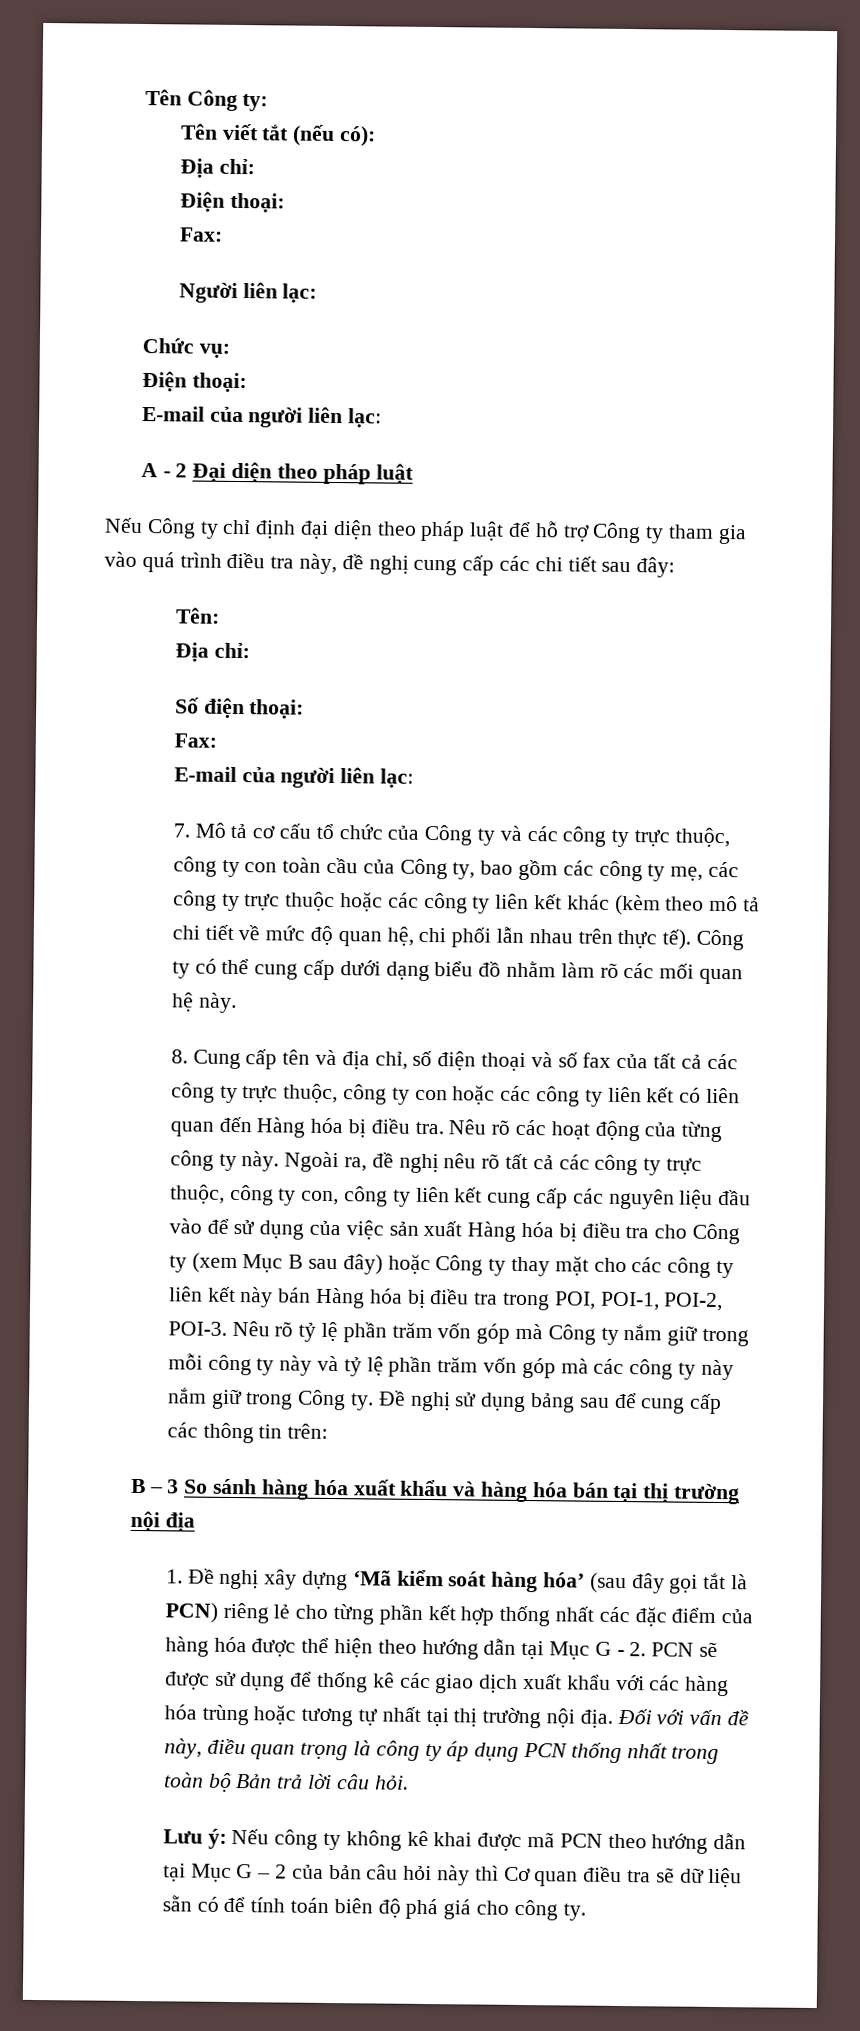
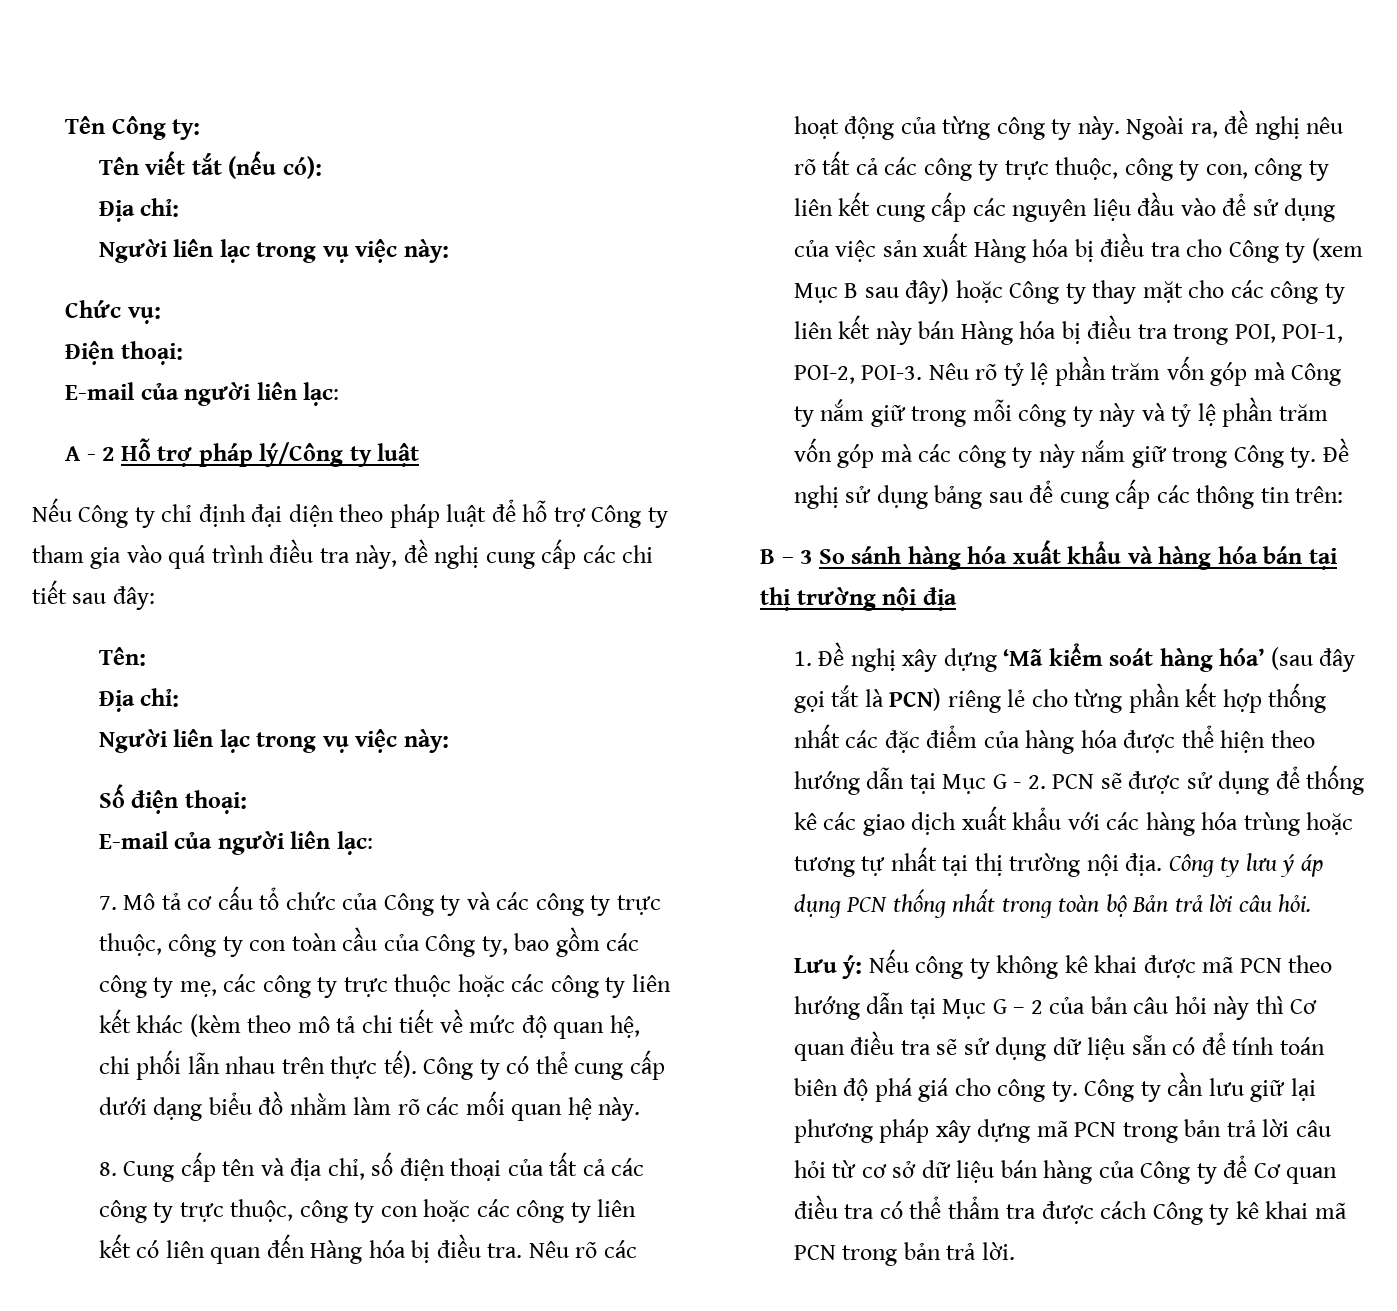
[179,191,285,213] [178,227,223,242] [178,282,318,303] // Điện thoại: // Fax: // Người liên lạc: -> [98,239,449,263] // Người liên lạc trong vụ việc này:
[192,461,371,485] Đại diện theo pháp -> [120,438,372,467] Hỗ trợ pháp lý/Công ty
(250, 650) none -> [98,729,449,753] // Người liên lạc trong vụ việc này:
[173,733,217,748] // Fax: -> (247, 802) none
[530,1052,612,1068] và số fax -> (502, 1169) none
[616,1708,750,1726] [163,1738,442,1762] Đối với vấn đề này, điều quan trọng là công ty -> [1168,853,1295,877] Công ty lưu ý
(675, 1875) none -> [963,1037,1047,1061] sử dụng
(586, 1912) none -> [1084,1072,1316,1102] [793,1119,1331,1143] [793,1155,1338,1184] [793,1195,1347,1225] [793,1242,1015,1266] Công ty cần lưu giữ lại phương pháp xây dựng mã PCN trong bản trả lời câu hỏi từ cơ sở dữ liệu bán hàng của Công ty để Cơ quan điều tra có thể thẩm tra được cách Công ty kê khai mã PCN trong bản trả lời.

